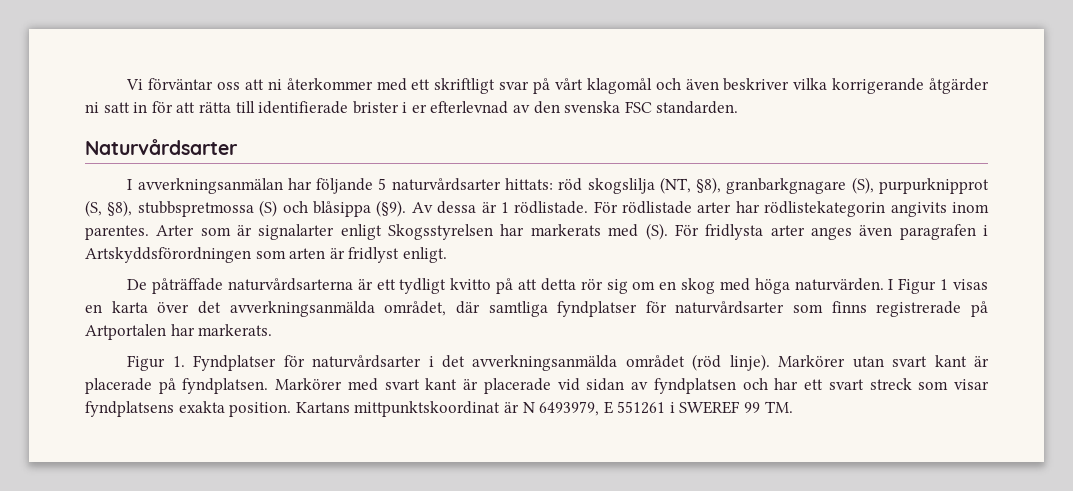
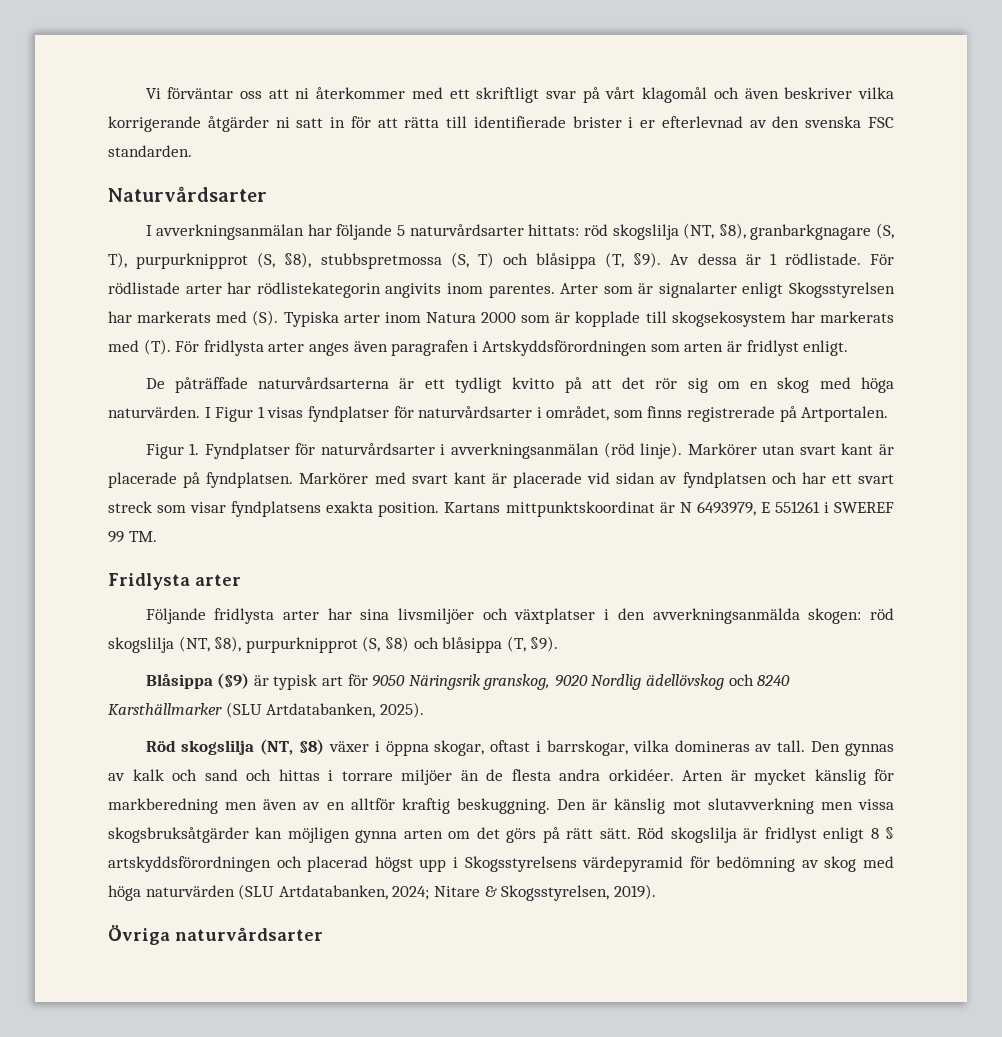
[851,177,874,194] (S), -> [876,223,894,239] [108,252,127,268] (S, T),
[259,200,407,217] (S) och blåsippa (§9). -> [450,252,662,269] (S, T) och blåsippa (T, §9).
(668, 231) none -> [283,311,894,327] [108,339,171,355] Typiska arter inom Natura 2000 som är kopplade till skogsekosystem har markerats med (T).
[540,278,576,291] detta -> [622,377,646,389] det
[85,301,548,317] en karta över det avverkningsanmälda området, där samtliga -> (304, 412) none
(785, 307) none -> [536,406,610,421] i området,
[85,324,273,340] Artportalen har markerats. -> [801,406,889,422] Artportalen.
[441,355,685,371] det avverkningsanmälda området -> [451,443,600,459] avverkningsanmälan
(793, 407) none -> [108,573,241,590] [145,608,894,624] [108,636,559,653] [145,673,791,690] [108,702,424,718] [145,739,894,756] [108,769,894,785] [108,798,894,814] [108,827,895,843] [108,856,895,872] [108,884,656,901] [108,925,323,945] // Fridlysta arter // Följande fridlysta arter har sina livsmiljöer och växtplatser i den avverkningsanmälda skogen: röd skogslilja (NT, §8), purpurknipprot (S, §8) och blåsippa (T, §9). // Blåsippa (§9) är typisk art för 9050 Näringsrik granskog, 9020 Nordlig ädellövskog och 8240 Karsthällmarker (SLU Artdatabanken, 2025). // Röd skogslilja (NT, §8) växer i öppna skogar, oftast i barrskogar, vilka domineras av tall. Den gynnas av kalk och sand och hittas i torrare miljöer än de flesta andra orkidéer. Arten är mycket känslig för markberedning men även av en alltför kraftig beskuggning. Den är känslig mot slutavverkning men vissa skogsbruksåtgärder kan möjligen gynna arten om det görs på rätt sätt. Röd skogslilja är fridlyst enligt 8 § artskyddsförordningen och placerad högst upp i Skogsstyrelsens värdepyramid för bedömning av skog med höga naturvärden (SLU Artdatabanken, 2024; Nitare & Skogsstyrelsen, 2019). // Övriga naturvårdsarter

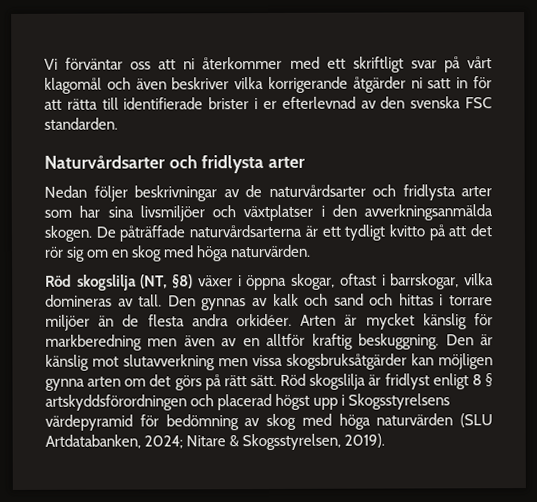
[145,223,894,240] [108,252,894,269] [108,282,895,298] [108,310,894,327] [108,339,849,356] // I avverkningsanmälan har följande 5 naturvårdsarter hittats: röd skogslilja (NT, §8), granbarkgnagare (S, T), purpurknipprot (S, §8), stubbspretmossa (S, T) och blåsippa (T, §9). Av dessa är 1 rödlistade. För rödlistade arter har rödlistekategorin angivits inom parentes. Arter som är signalarter enligt Skogsstyrelsen har markerats med (S). Typiska arter inom Natura 2000 som är kopplade till skogsekosystem har markerats med (T). För fridlysta arter anges även paragrafen i Artskyddsförordningen som arten är fridlyst enligt. // -> [168,155,306,174] [44,184,492,202] [44,204,493,222] [44,225,92,242] och fridlysta arter // Nedan följer beskrivningar av de naturvårdsarter och fridlysta arter som har sina livsmiljöer och växtplatser i den avverkningsanmälda skogen.
[204,406,889,422] [145,442,894,459] [108,472,894,488] [108,501,894,517] [108,531,157,543] [108,573,241,590] [145,608,894,624] [108,636,559,653] [145,673,791,690] [108,702,424,718] I Figur 1 visas fyndplatser för naturvårdsarter i området, som finns registrerade på Artportalen. // Figur 1. Fyndplatser för naturvårdsarter i avverkningsanmälan (röd linje). Markörer utan svart kant är placerade på fyndplatsen. Markörer med svart kant är placerade vid sidan av fyndplatsen och har ett svart streck som visar fyndplatsens exakta position. Kartans mittpunktskoordinat är N 6493979, E 551261 i SWEREF 99 TM. // Fridlysta arter // Följande fridlysta arter har sina livsmiljöer och växtplatser i den avverkningsanmälda skogen: röd skogslilja (NT, §8), purpurknipprot (S, §8) och blåsippa (T, §9). // Blåsippa (§9) är typisk art för 9050 Näringsrik granskog, 9020 Nordlig ädellövskog och 8240 Karsthällmarker (SLU Artdatabanken, 2025). -> (312, 251) none
[108,925,323,945] // Övriga naturvårdsarter -> (386, 440) none

